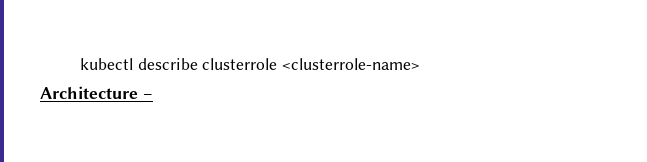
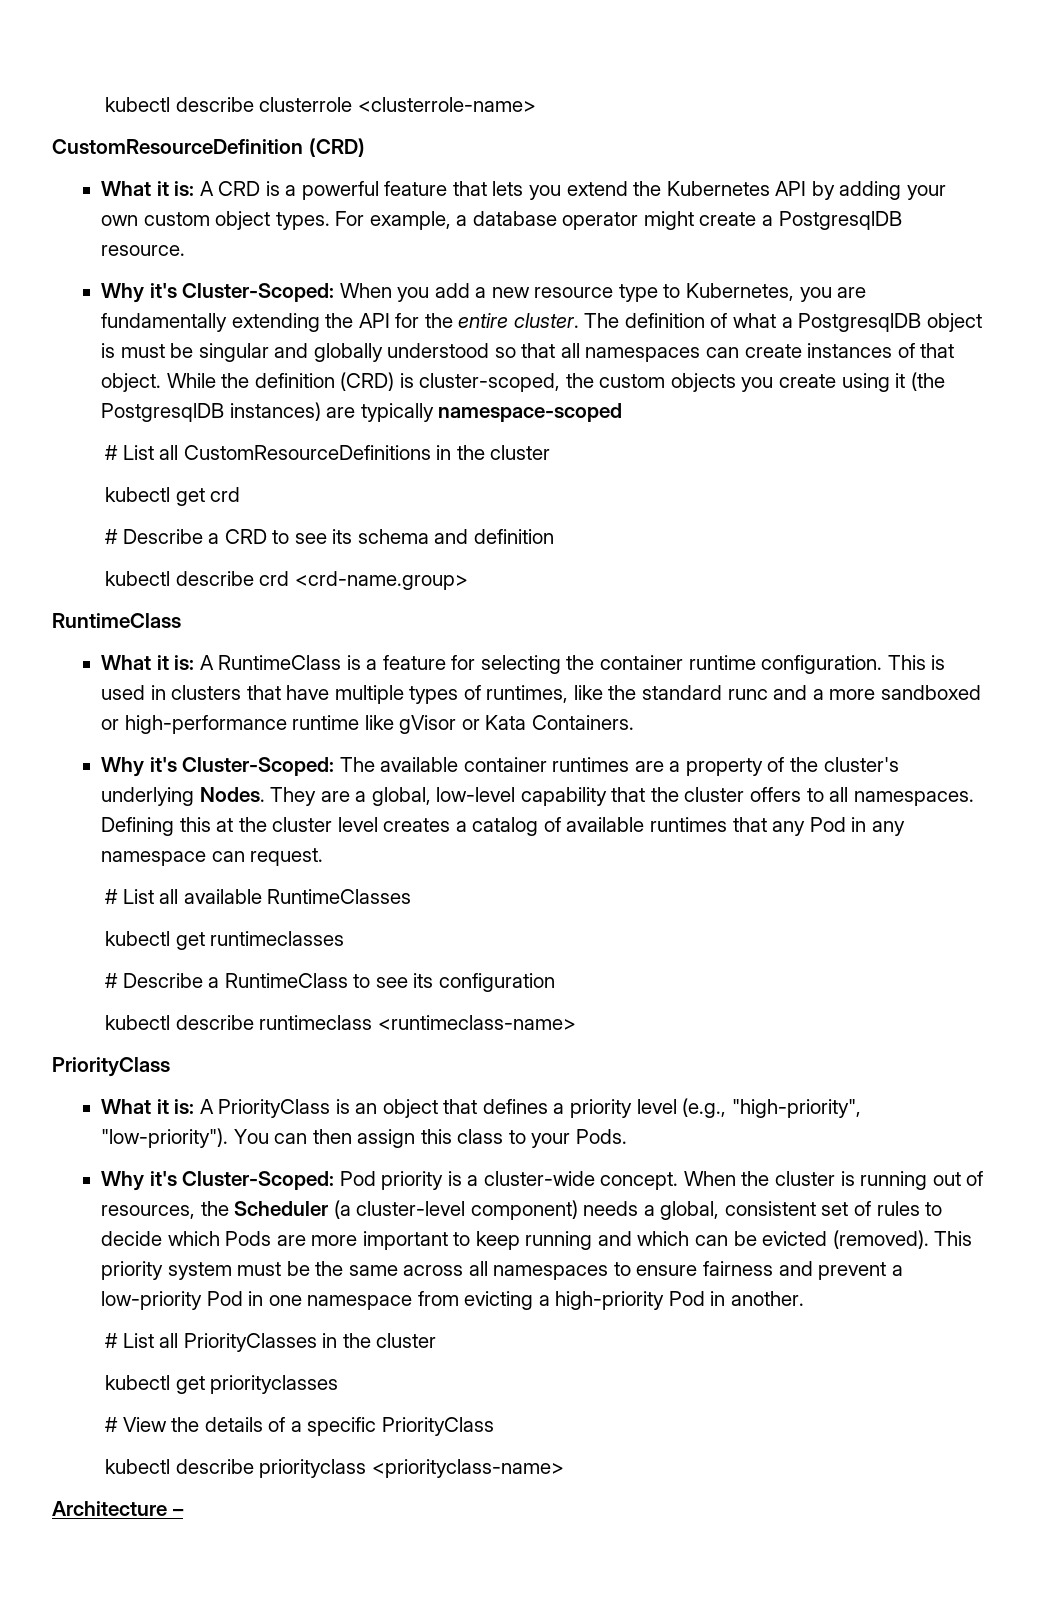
(421, 64) none -> [52,138,365,157] [101,181,946,200] [101,211,902,230] [101,245,186,256] [101,283,867,303] [101,313,982,332] [101,343,955,362] [101,372,945,392] [101,402,623,422] [105,445,551,460] [105,487,241,506] [105,529,554,544] [105,571,468,590] [52,613,181,628] [101,655,946,674] [101,685,981,704] [101,715,634,734] [101,757,899,777] [101,787,974,806] [101,817,905,836] [101,848,324,866] [105,889,412,904] [105,931,345,950] [105,973,555,992] [105,1015,576,1030] [52,1057,170,1077] [101,1098,861,1118] [101,1128,627,1148] [101,1171,984,1191] [101,1200,943,1220] [101,1230,973,1250] [101,1261,903,1280] [101,1291,804,1310] [105,1333,437,1352] [105,1375,339,1394] [105,1417,494,1436] [105,1459,564,1478] // CustomResourceDefinition (CRD) // What it is: A CRD is a powerful feature that lets you extend the Kubernetes API by adding your own custom object types. For example, a database operator might create a PostgresqlDB resource. // Why it's Cluster-Scoped: When you add a new resource type to Kubernetes, you are fundamentally extending the API for the entire cluster. The definition of what a PostgresqlDB object is must be singular and globally understood so that all namespaces can create instances of that object. While the definition (CRD) is cluster-scoped, the custom objects you create using it (the PostgresqlDB instances) are typically namespace-scoped // # List all CustomResourceDefinitions in the cluster // kubectl get crd // # Describe a CRD to see its schema and definition // kubectl describe crd <crd-name.group> // RuntimeClass // What it is: A RuntimeClass is a feature for selecting the container runtime configuration. This is used in clusters that have multiple types of runtimes, like the standard runc and a more sandboxed or high-performance runtime like gVisor or Kata Containers. // Why it's Cluster-Scoped: The available container runtimes are a property of the cluster's underlying Nodes. They are a global, low-level capability that the cluster offers to all namespaces. Defining this at the cluster level creates a catalog of available runtimes that any Pod in any namespace can request. // # List all available RuntimeClasses // kubectl get runtimeclasses // # Describe a RuntimeClass to see its configuration // kubectl describe runtimeclass <runtimeclass-name> // PriorityClass // What it is: A PriorityClass is an object that defines a priority level (e.g., "high-priority", "low-priority"). You can then assign this class to your Pods. // Why it's Cluster-Scoped: Pod priority is a cluster-wide concept. When the cluster is running out of resources, the Scheduler (a cluster-level component) needs a global, consistent set of rules to decide which Pods are more important to keep running and which can be evicted (removed). This priority system must be the same across all namespaces to ensure fairness and prevent a low-priority Pod in one namespace from evicting a high-priority Pod in another. // # List all PriorityClasses in the cluster // kubectl get priorityclasses // # View the details of a specific PriorityClass // kubectl describe priorityclass <priorityclass-name>

